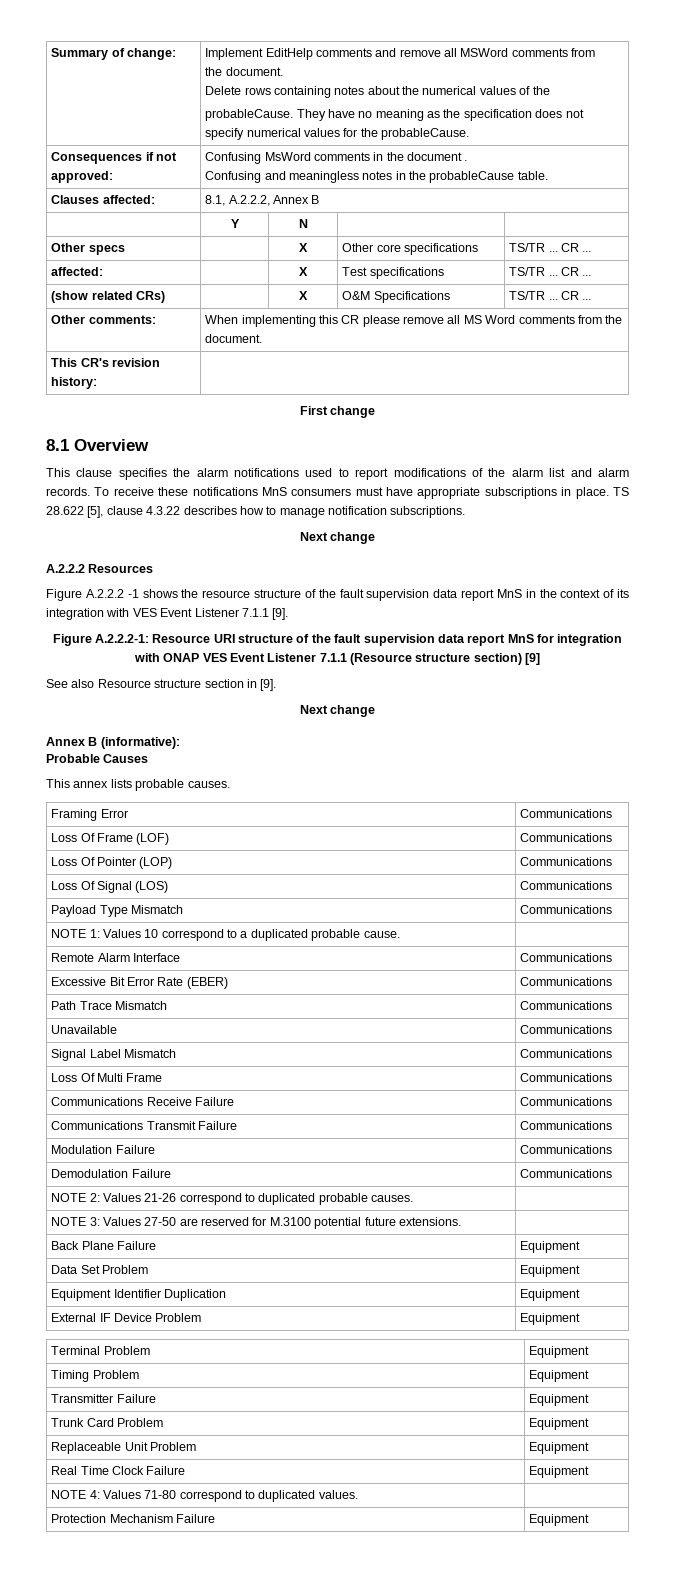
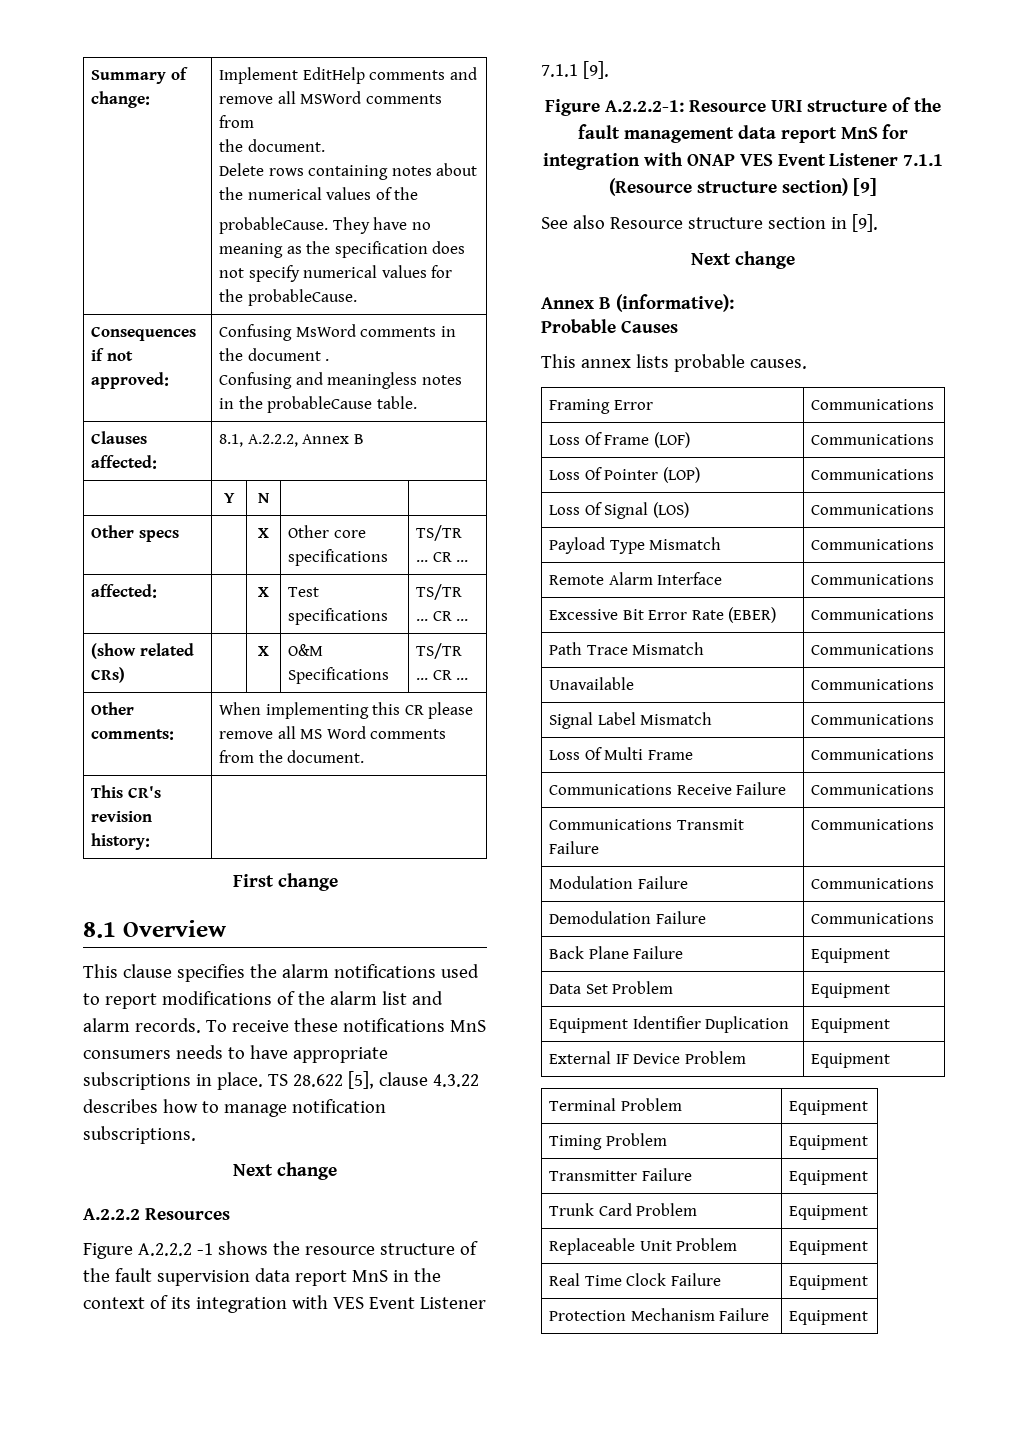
[355,487,383,496] must -> [175,1045,245,1059] needs to
[363,634,435,646] supervision -> [623,127,734,143] management
[51,929,400,941] // NOTE 1: Values 10 correspond to a duplicated probable cause. | -> (935, 544) none
[51,1193,414,1205] [51,1217,461,1229] // NOTE 2: Values 21-26 correspond to duplicated probable causes. | // NOTE 3: Values 27-50 are reserved for M.3100 potential future extensions. | -> (935, 918) none
[51,1490,358,1502] // NOTE 4: Values 71-80 correspond to duplicated values. | -> (869, 1282) none

